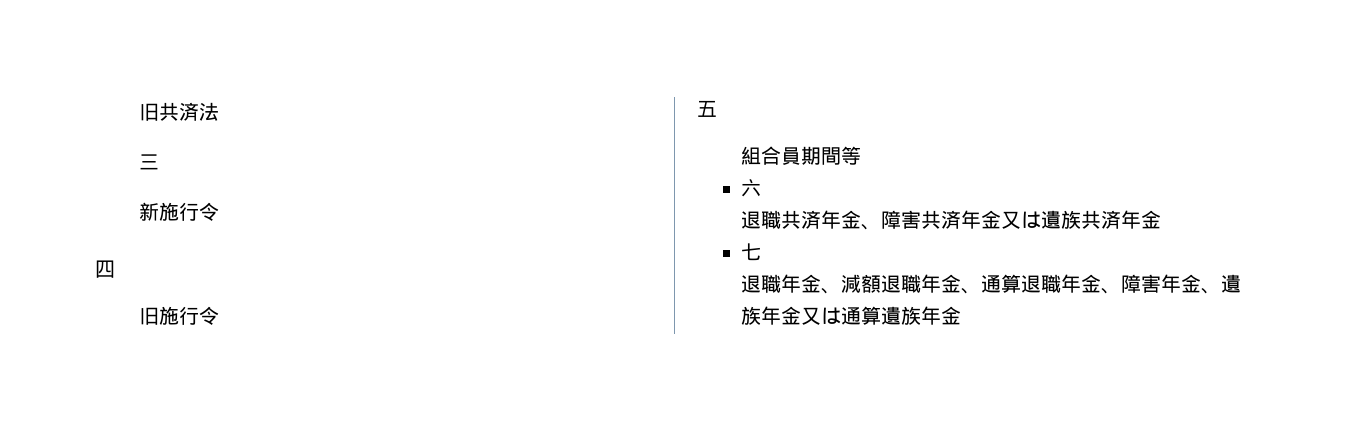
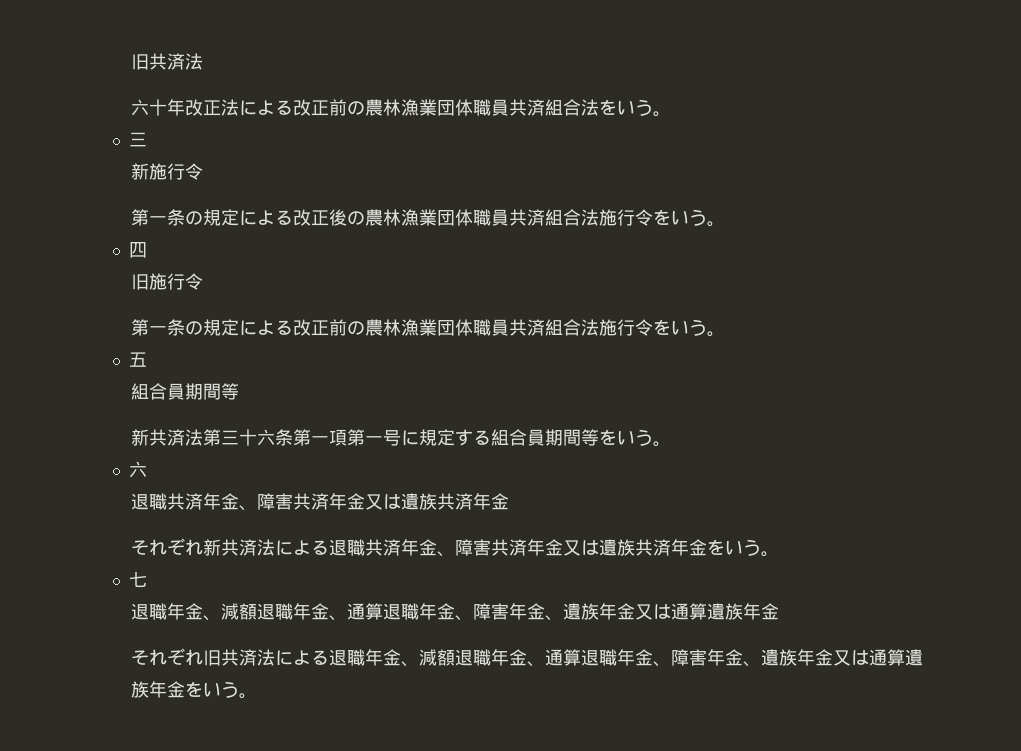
[139,154,160,170] [139,202,220,221] [95,260,115,278] [139,306,220,325] [697,100,717,117] [741,146,862,165] 三 // 新施行令 // 四 // 旧施行令 // 五 // 組合員期間等 -> [130,99,671,117] [129,132,148,147] [130,163,203,180] [130,209,725,227] [129,242,148,258] [130,273,203,290] [130,319,725,337] [129,352,148,367] [130,383,239,400] [130,429,671,447] 六十年改正法による改正前の農林漁業団体職員共済組合法をいう。 // 三 // 新施行令 // 第一条の規定による改正後の農林漁業団体職員共済組合法施行令をいう。 // 四 // 旧施行令 // 第一条の規定による改正前の農林漁業団体職員共済組合法施行令をいう。 // 五 // 組合員期間等 // 新共済法第三十六条第一項第一号に規定する組合員期間等をいう。
(1162, 219) none -> [130,538,779,557] // それぞれ新共済法による退職共済年金、障害共済年金又は遺族共済年金をいう。
(962, 315) none -> [130,648,923,667] [130,681,257,699] // それぞれ旧共済法による退職年金、減額退職年金、通算退職年金、障害年金、遺族年金又は通算遺族年金をいう。

